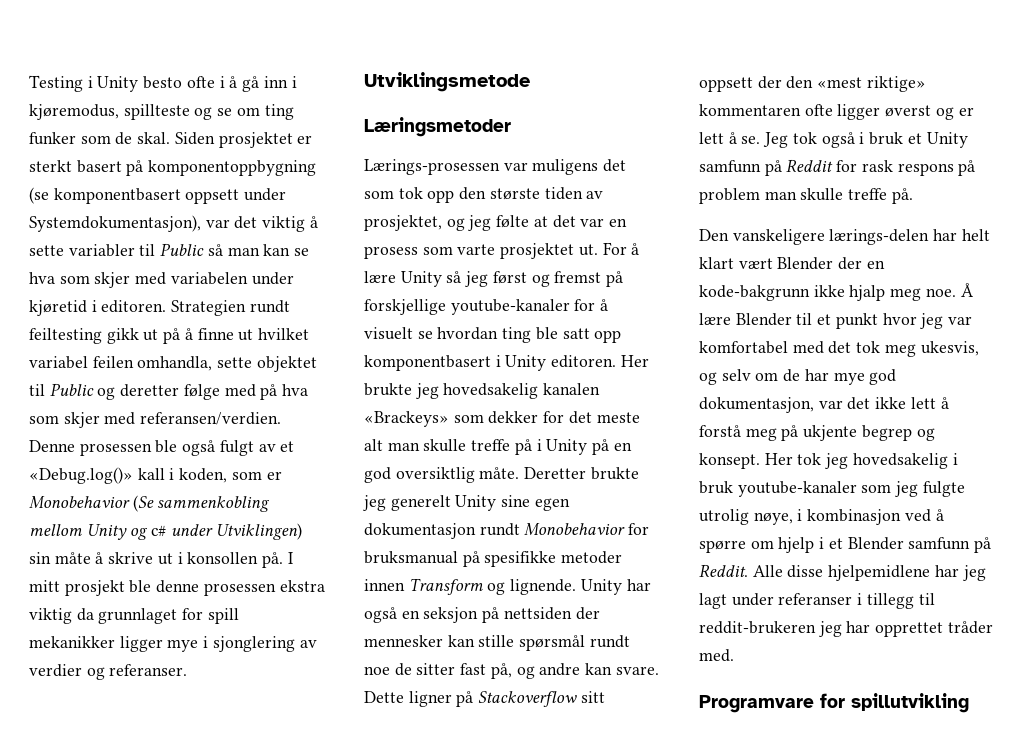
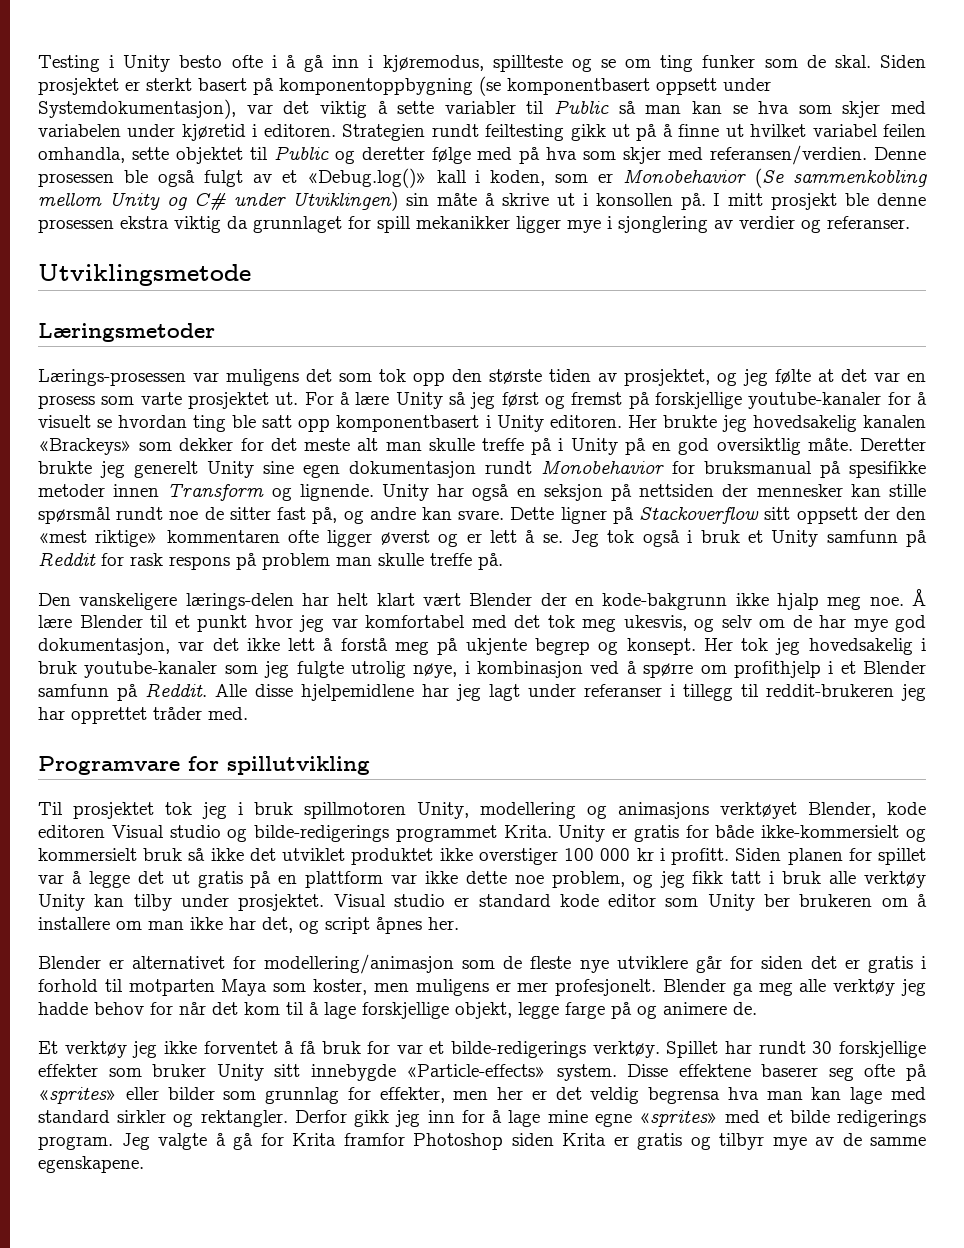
[151,525,167,537] c# -> [193,193,226,210] C#
[778,537,815,553] hjelp -> [733,661,821,678] profithjelp
(969, 703) none -> [38,802,926,819] [38,825,926,842] [38,848,927,865] [38,871,927,888] [38,894,927,911] [38,917,459,934] [38,954,926,974] [38,979,926,996] [38,1002,757,1019] [38,1041,926,1058] [38,1064,928,1081] [38,1087,926,1104] [38,1110,927,1127] [38,1133,926,1150] [38,1156,144,1173] // Til prosjektet tok jeg i bruk spillmotoren Unity, modellering og animasjons verktøyet Blender, kode editoren Visual studio og bilde-redigerings programmet Krita. Unity er gratis for både ikke-kommersielt og kommersielt bruk så ikke det utviklet produktet ikke overstiger 100 000 kr i profitt. Siden planen for spillet var å legge det ut gratis på en plattform var ikke dette noe problem, og jeg fikk tatt i bruk alle verktøy Unity kan tilby under prosjektet. Visual studio er standard kode editor som Unity ber brukeren om å installere om man ikke har det, og script åpnes her. // Blender er alternativet for modellering/animasjon som de fleste nye utviklere går for siden det er gratis i forhold til motparten Maya som koster, men muligens er mer profesjonelt. Blender ga meg alle verktøy jeg hadde behov for når det kom til å lage forskjellige objekt, legge farge på og animere de. // Et verktøy jeg ikke forventet å få bruk for var et bilde-redigerings verktøy. Spillet har rundt 30 forskjellige effekter som bruker Unity sitt innebygde «Particle-effects» system. Disse effektene baserer seg ofte på «sprites» eller bilder som grunnlag for effekter, men her er det veldig begrensa hva man kan lage med standard sirkler og rektangler. Derfor gikk jeg inn for å lage mine egne «sprites» med et bilde redigerings program. Jeg valgte å gå for Krita framfor Photoshop siden Krita er gratis og tilbyr mye av de samme egenskapene.

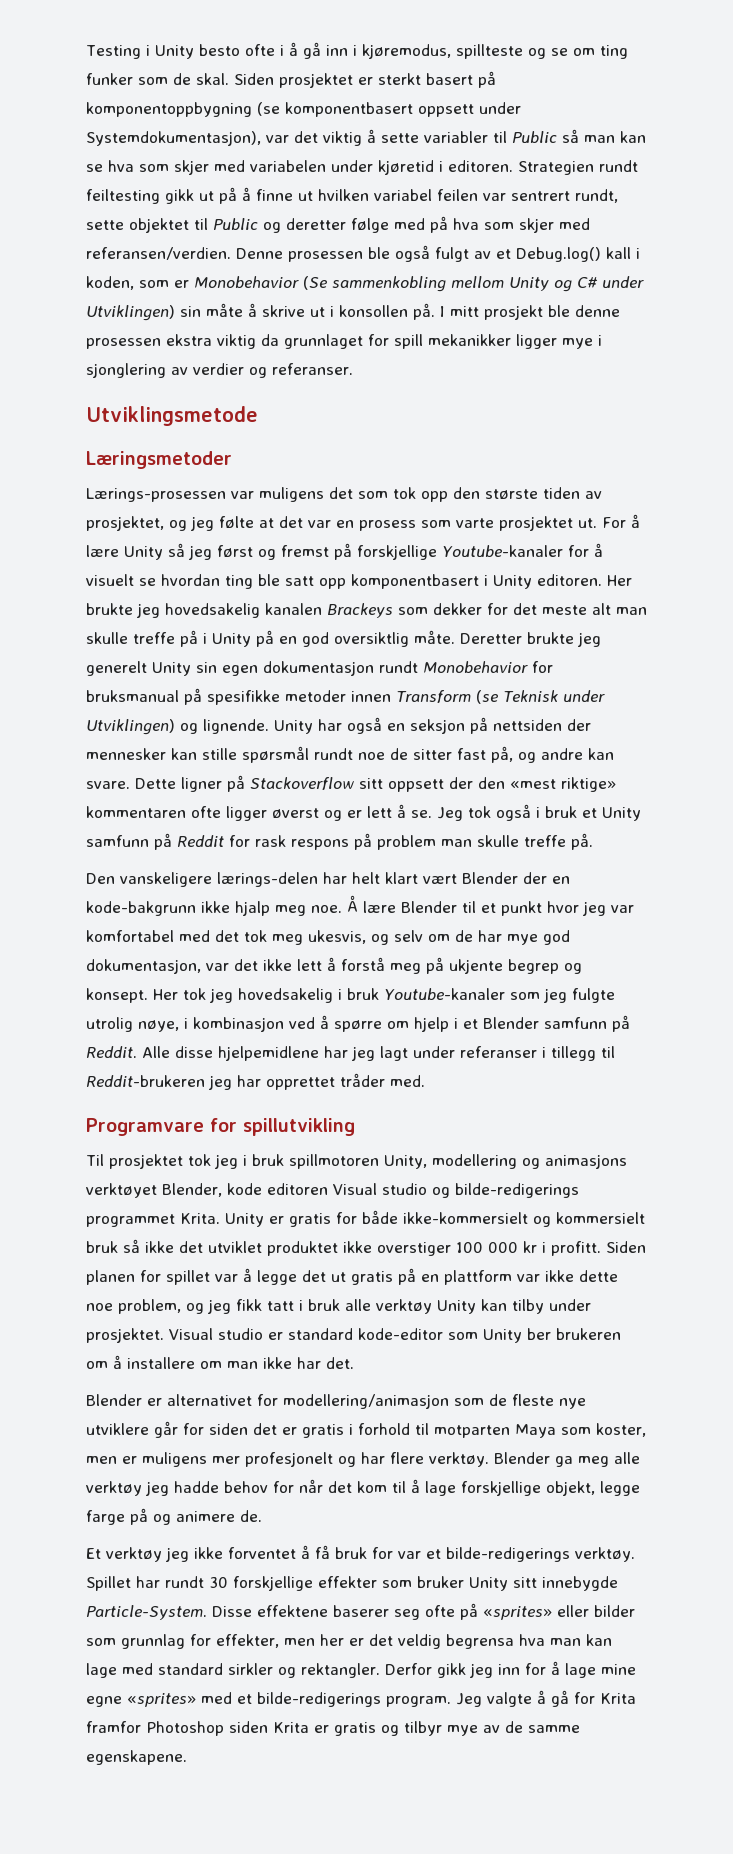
[750,124,807,137] hvilket -> [318,189,369,201] hvilken
[38,147,125,163] omhandla, -> [483,189,618,203] var sentrert rundt,
[306,168,427,188] «Debug.log()» -> [516,247,601,262] Debug.log()
[748,392,882,409] youtube-kanaler -> [442,545,563,557] Youtube-kanaler
[38,438,132,455] «Brackeys» -> [327,603,393,618] Brackeys
[263,461,294,474] sine -> [196,662,217,673] sin
(265, 492) none -> [475,690,605,704] [86,719,175,735] (se Teknisk under Utviklingen)
[84,661,218,678] youtube-kanaler -> [384,988,505,1000] Youtube-kanaler
[733,661,821,678] profithjelp -> [414,1017,449,1032] hjelp
[766,684,894,697] reddit-brukeren -> [86,1075,205,1087] Reddit-brukeren
[559,894,657,907] kode editor -> [358,1328,443,1340] kode-editor
[262,917,459,934] det, og script åpnes her. -> [326,1357,354,1369] det.
[415,979,657,996] muligens er mer profesjonelt. -> [122,1452,489,1467] er muligens mer profesjonelt og har flere verktøy.
[406,1064,617,1081] «Particle-effects» system. -> [86,1605,207,1620] Particle-System.
[789,1110,927,1127] bilde redigerings -> [257,1692,381,1707] bilde-redigerings

